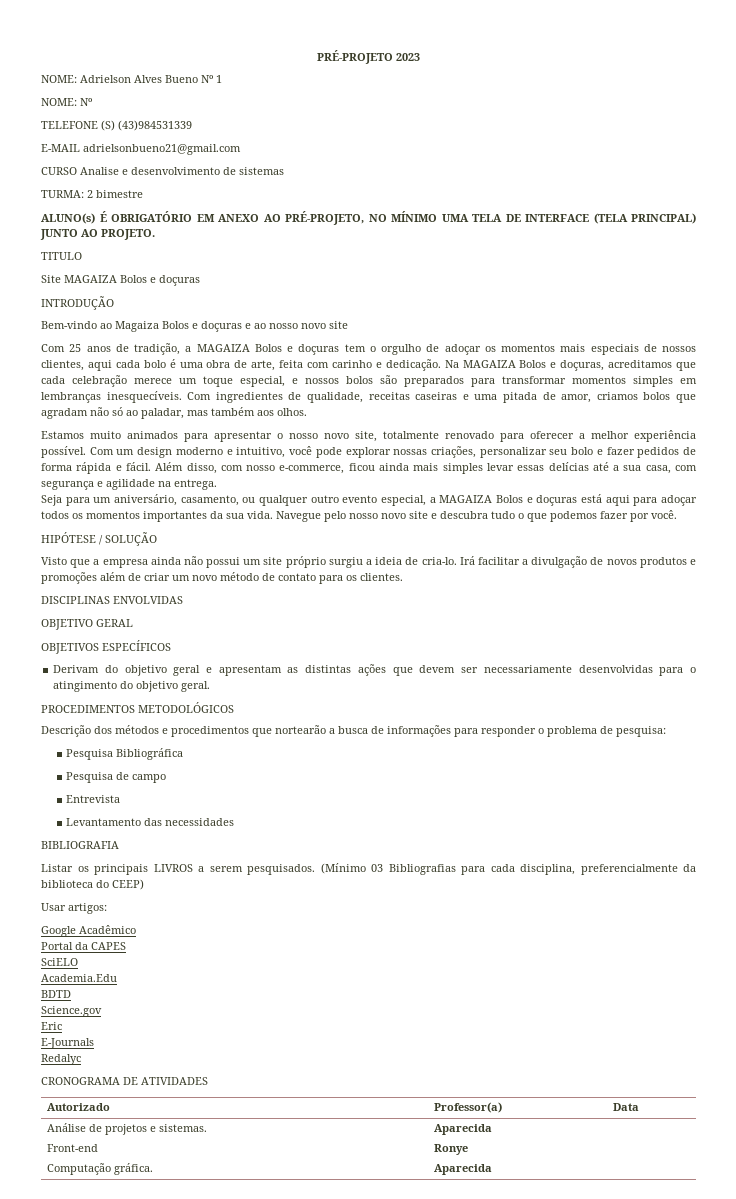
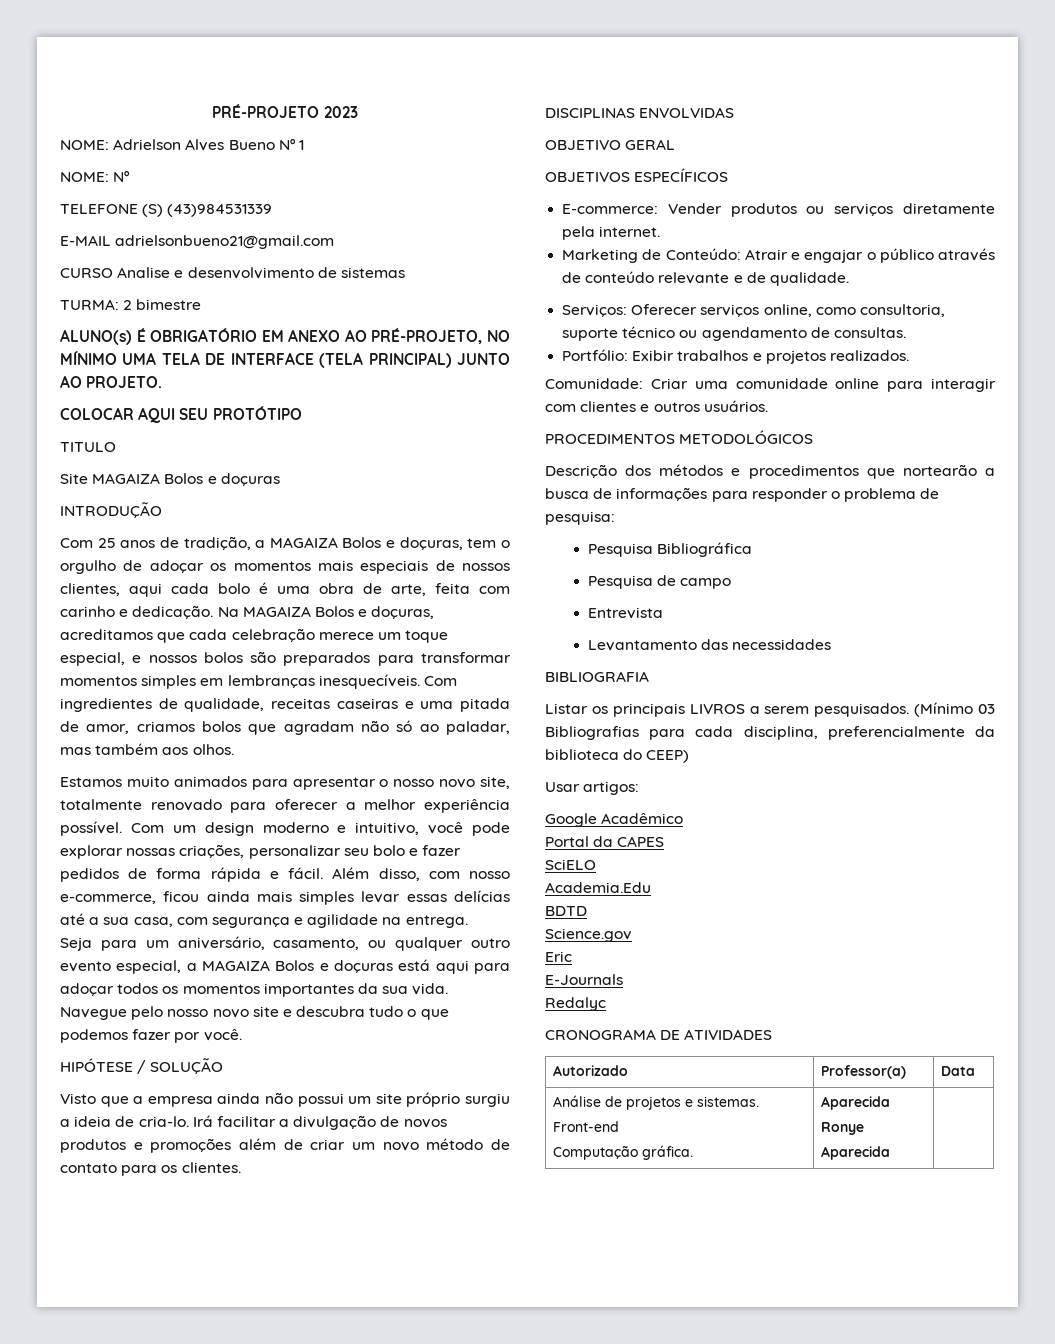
(155, 234) none -> [60,406,302,423] // COLOCAR AQUI SEU PROTÓTIPO
[41,321,348,332] // Bem-vindo ao Magaiza Bolos e doçuras e ao nosso novo site -> (162, 510) none
[298,344,340,355] doçuras -> [399,537,463,550] doçuras,
[53,664,697,676] [53,681,211,692] Derivam do objetivo geral e apresentam as distintas ações que devem ser necessariamente desenvolvidas para o atingimento do objetivo geral. -> [562,203,995,217] [562,226,661,240] [562,248,995,263] [562,271,849,286] [562,304,945,317] [562,326,906,341] [562,349,909,364] [545,378,996,392] [545,400,768,412] E-commerce: Vender produtos ou serviços diretamente pela internet. // Marketing de Conteúdo: Atrair e engajar o público através de conteúdo relevante e de qualidade. // Serviços: Oferecer serviços online, como consultoria, suporte técnico ou agendamento de consultas. // Portfólio: Exibir trabalhos e projetos realizados. // Comunidade: Criar uma comunidade online para interagir com clientes e outros usuários.

